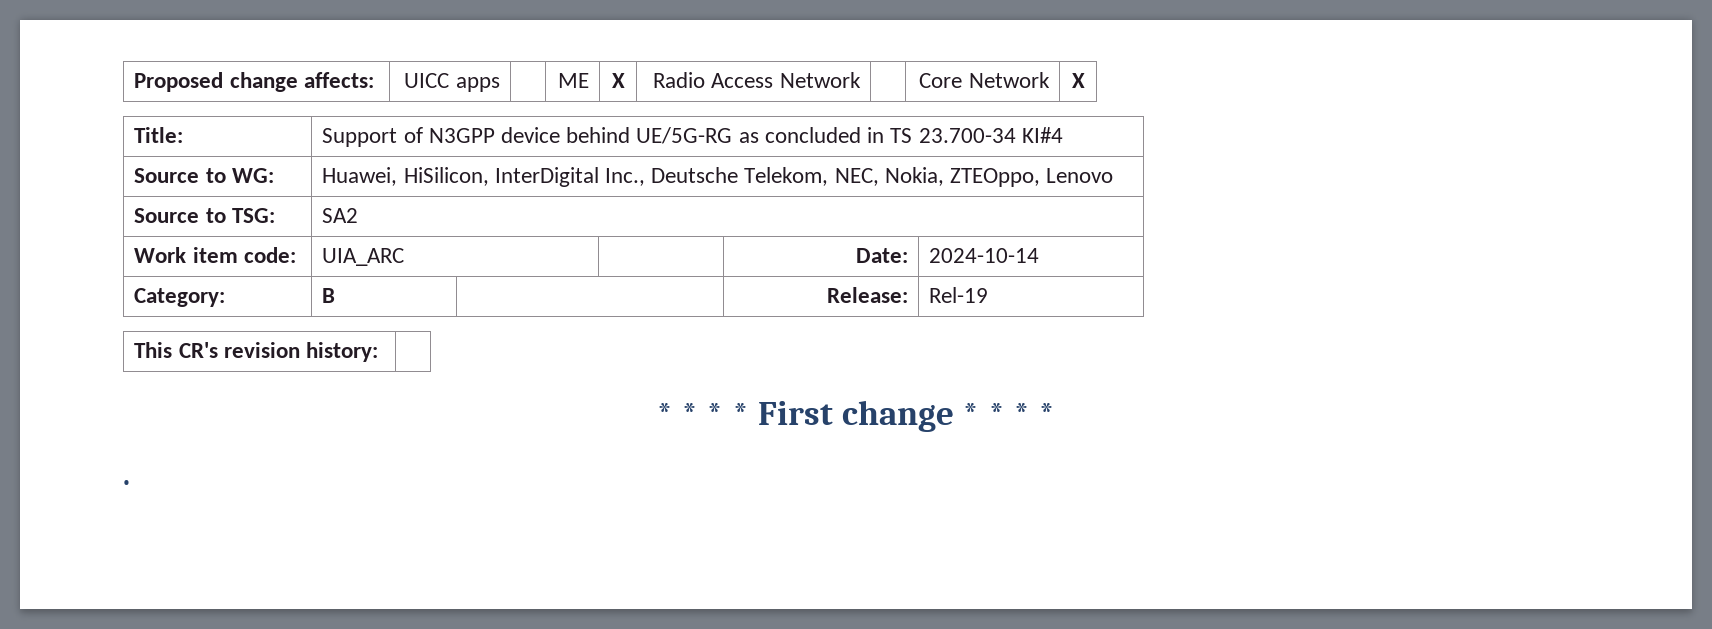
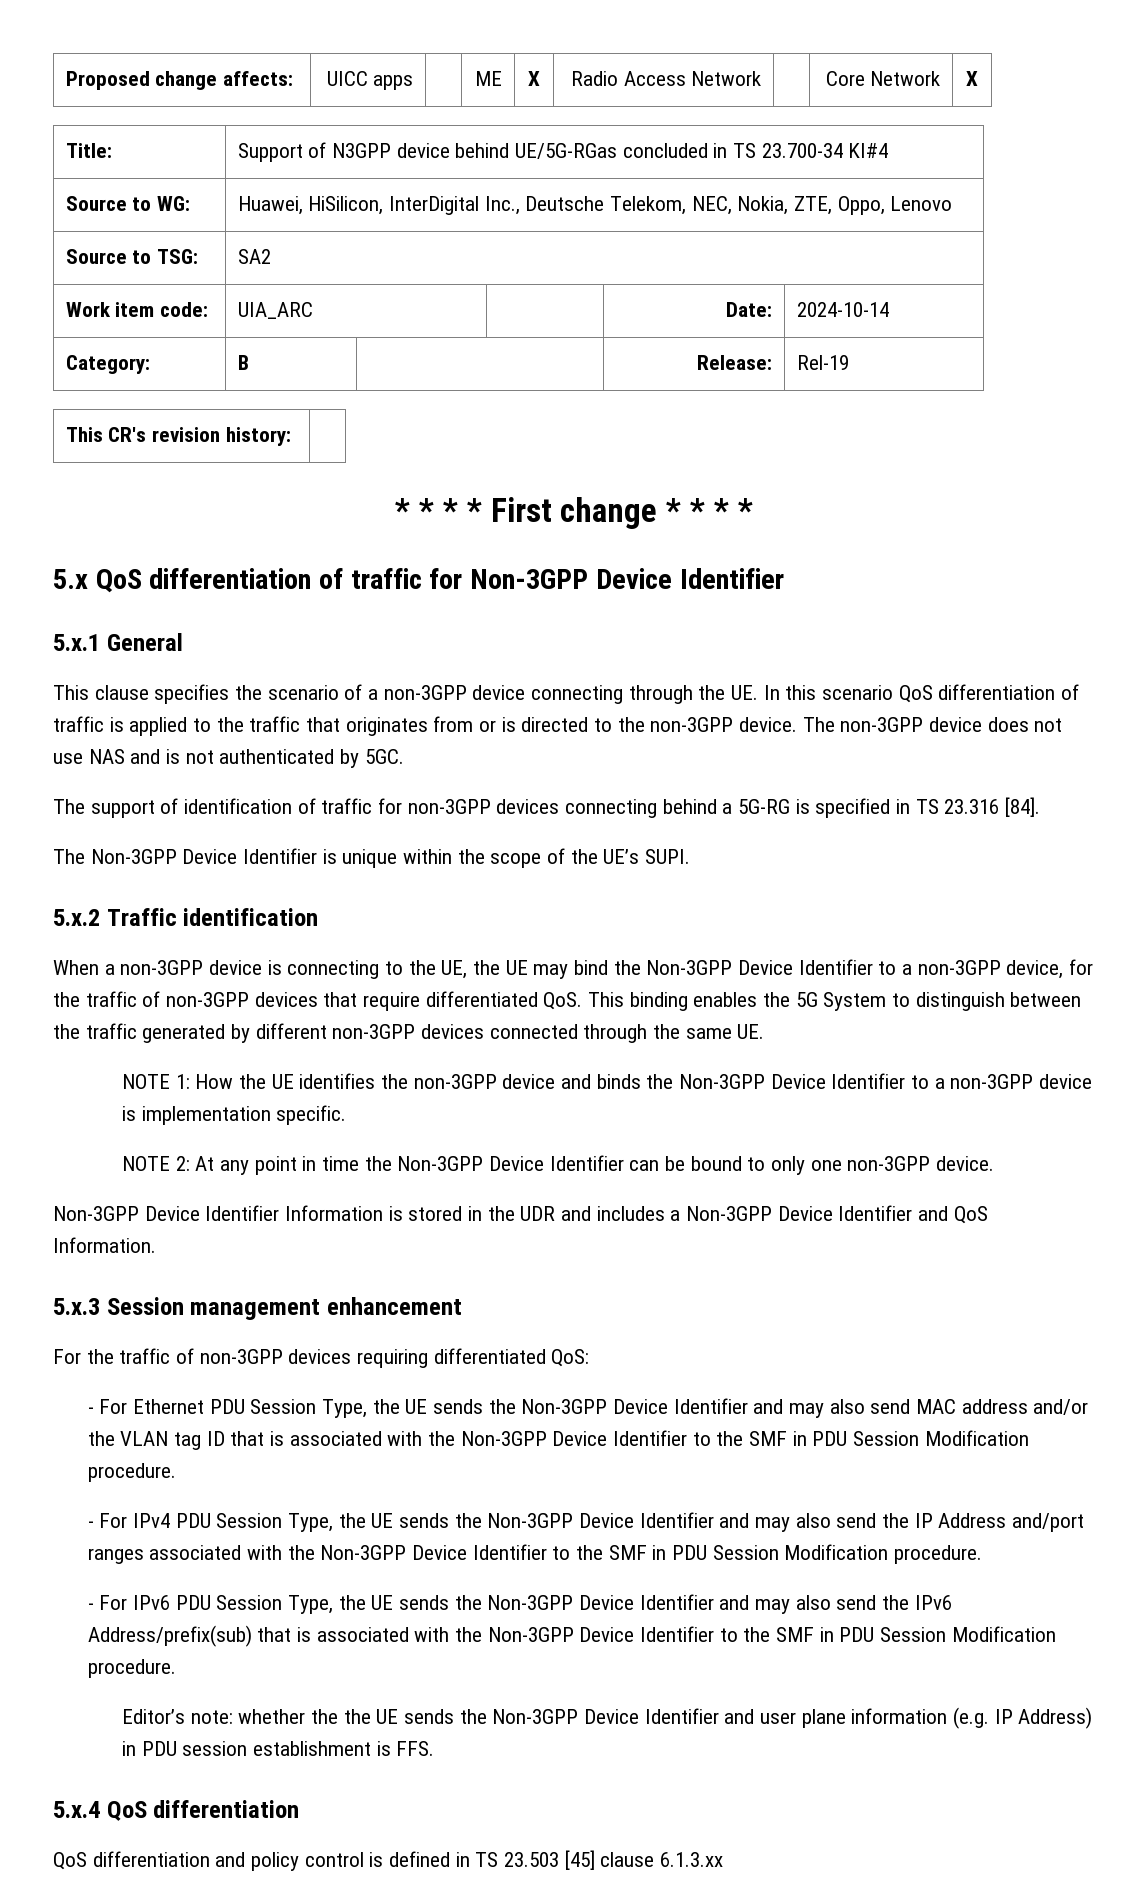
[636,127,759,144] UE/5G-RG as -> [515,143,618,159] UE/5G-RGas
[950,168,1041,187] ZTEOppo, -> [794,196,885,215] ZTE, Oppo,
[123,480,130,485] . -> [53,568,784,593] [53,633,183,651] [53,684,1080,704] [53,716,1063,736] [53,749,404,768] [53,797,1041,818] [53,848,691,868] [53,908,319,926] [53,959,1094,979] [53,991,1082,1011] [53,1023,765,1043] [122,1073,1093,1089] [122,1105,347,1125] [122,1155,995,1175] [53,1205,988,1224] [53,1237,156,1253] [53,1297,462,1320] [53,1348,590,1368] [87,1398,1089,1418] [87,1430,1029,1450] [87,1463,176,1482] [87,1512,1084,1532] [87,1544,982,1564] [87,1594,952,1614] [87,1625,1056,1647] [87,1659,176,1678] [122,1707,1093,1729] [122,1741,435,1756] [53,1800,300,1821] [53,1850,724,1871] 5.x QoS differentiation of traffic for Non-3GPP Device Identifier // 5.x.1 General // This clause specifies the scenario of a non-3GPP device connecting through the UE. In this scenario QoS differentiation of traffic is applied to the traffic that originates from or is directed to the non-3GPP device. The non-3GPP device does not use NAS and is not authenticated by 5GC. // The support of identification of traffic for non-3GPP devices connecting behind a 5G-RG is specified in TS 23.316 [84]. // The Non-3GPP Device Identifier is unique within the scope of the UE’s SUPI. // 5.x.2 Traffic identification // When a non-3GPP device is connecting to the UE, the UE may bind the Non-3GPP Device Identifier to a non-3GPP device, for the traffic of non-3GPP devices that require differentiated QoS. This binding enables the 5G System to distinguish between the traffic generated by different non-3GPP devices connected through the same UE. // NOTE 1: How the UE identifies the non-3GPP device and binds the Non-3GPP Device Identifier to a non-3GPP device is implementation specific. // NOTE 2: At any point in time the Non-3GPP Device Identifier can be bound to only one non-3GPP device. // Non-3GPP Device Identifier Information is stored in the UDR and includes a Non-3GPP Device Identifier and QoS Information. // 5.x.3 Session management enhancement // For the traffic of non-3GPP devices requiring differentiated QoS: // - For Ethernet PDU Session Type, the UE sends the Non-3GPP Device Identifier and may also send MAC address and/or the VLAN tag ID that is associated with the Non-3GPP Device Identifier to the SMF in PDU Session Modification procedure. // - For IPv4 PDU Session Type, the UE sends the Non-3GPP Device Identifier and may also send the IP Address and/port ranges associated with the Non-3GPP Device Identifier to the SMF in PDU Session Modification procedure. // - For IPv6 PDU Session Type, the UE sends the Non-3GPP Device Identifier and may also send the IPv6 Address/prefix(sub) that is associated with the Non-3GPP Device Identifier to the SMF in PDU Session Modification procedure. // Editor’s note: whether the the UE sends the Non-3GPP Device Identifier and user plane information (e.g. IP Address) in PDU session establishment is FFS. // 5.x.4 QoS differentiation // QoS differentiation and policy control is defined in TS 23.503 [45] clause 6.1.3.xx

